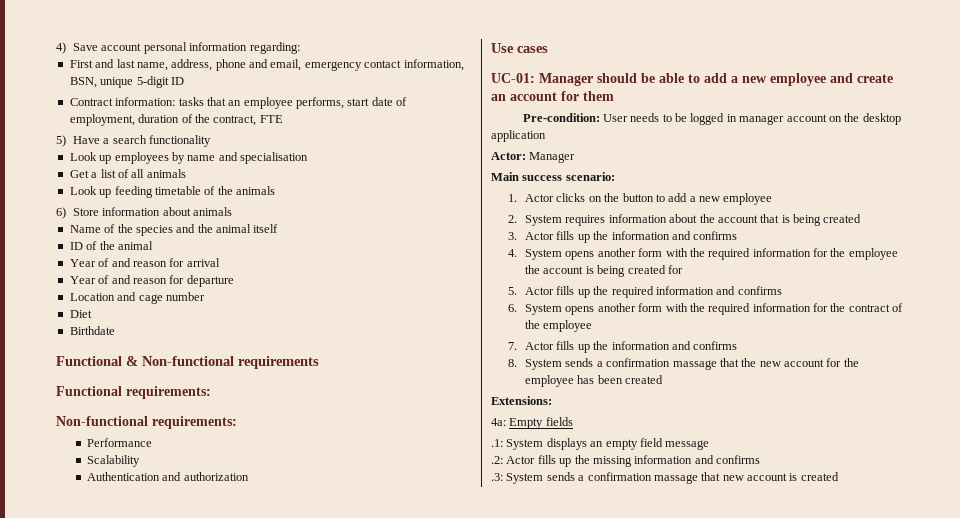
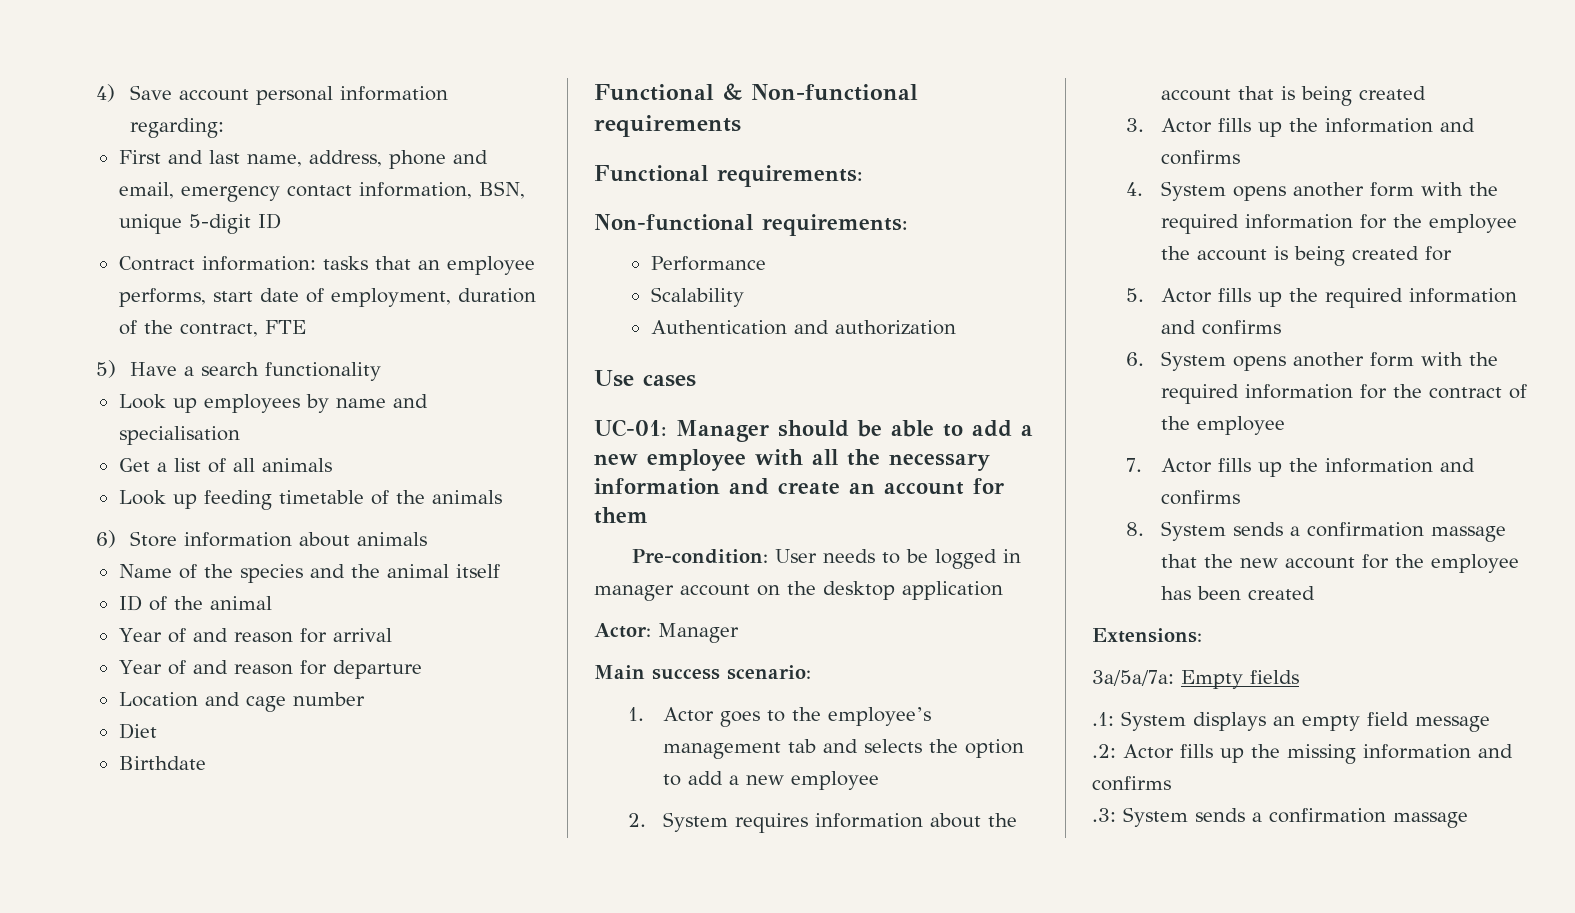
(826, 79) none -> [755,449,990,471] [594,478,720,495] with all the necessary information
[556,193,654,202] clicks on the button -> [719,707,931,727] [662,739,1024,759] goes to the employee’s management tab and selects the option
[491,418,506,426] 4a: -> [1092,670,1174,686] 3a/5a/7a:
[701,472,839,481] that new account is created -> (1468, 820) none

